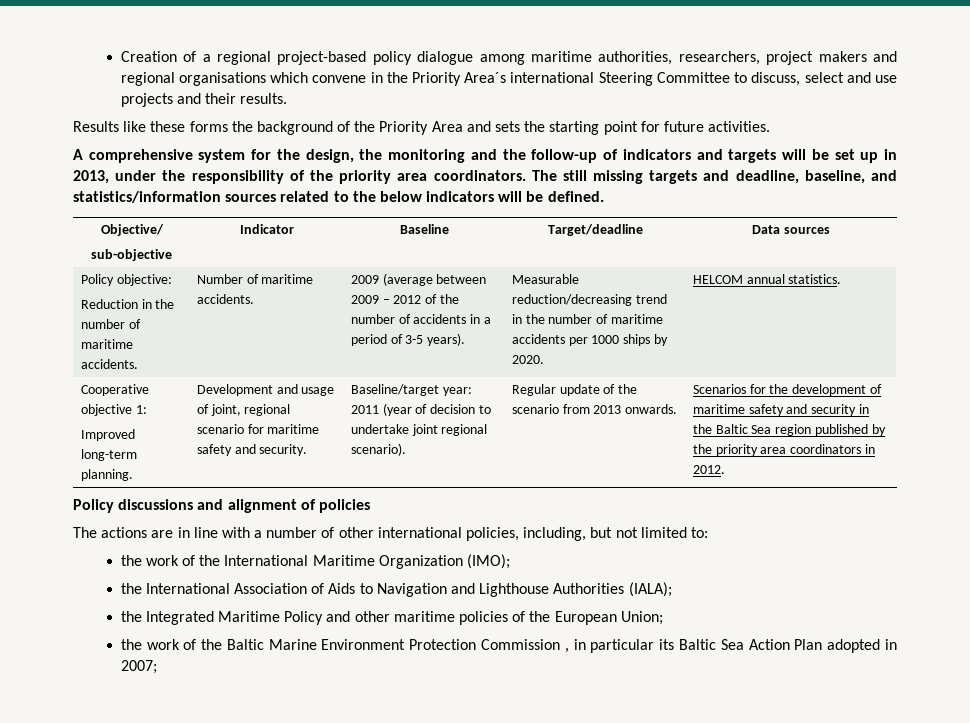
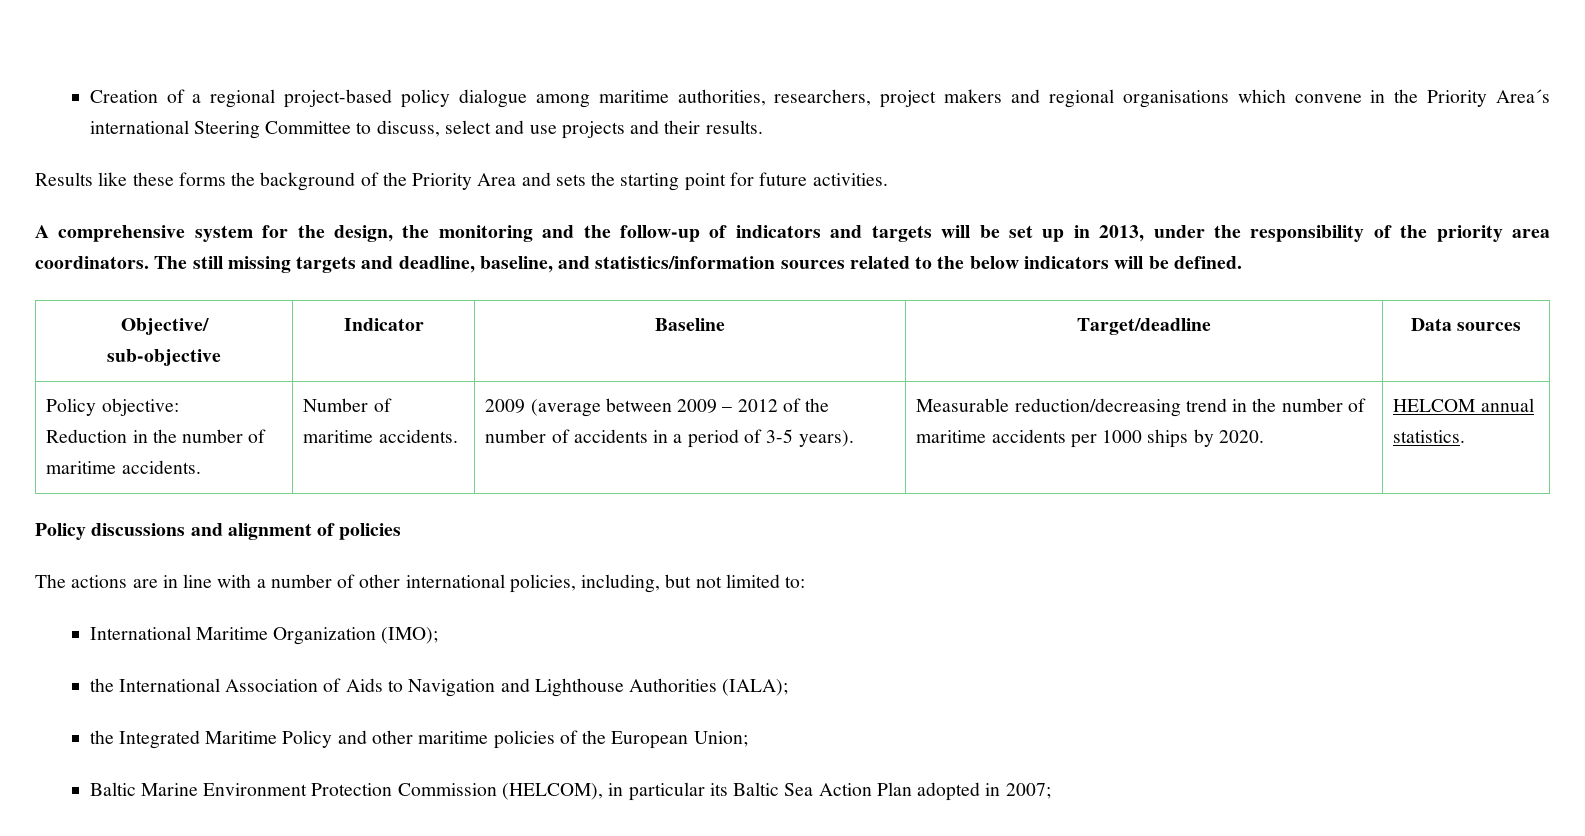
[80,384,149,396] [80,404,147,416] [80,429,135,441] [80,449,137,461] [80,469,133,481] [196,384,335,396] [196,404,291,416] [196,424,320,434] [196,444,308,456] [350,384,472,396] [350,403,491,416] [350,424,488,436] [350,443,406,456] [511,384,638,396] [511,404,678,414] [692,384,882,396] [692,404,869,416] [692,424,886,436] [692,444,875,456] [692,465,725,474] // Cooperative objective 1: // Improved long-term planning. | Development and usage of joint, regional scenario for maritime safety and security. | Baseline/target year: 2011 (year of decision to undertake joint regional scenario). | Regular update of the scenario from 2013 onwards. | Scenarios for the development of maritime safety and security in the Baltic Sea region published by the priority area coordinators in 2012. -> (1466, 436) none
[120,555,221,566] the work of the -> (806, 582) none
[120,639,223,650] the work of the -> (748, 739) none
[564,648,569,653] , -> [501,783,603,800] (HELCOM),

